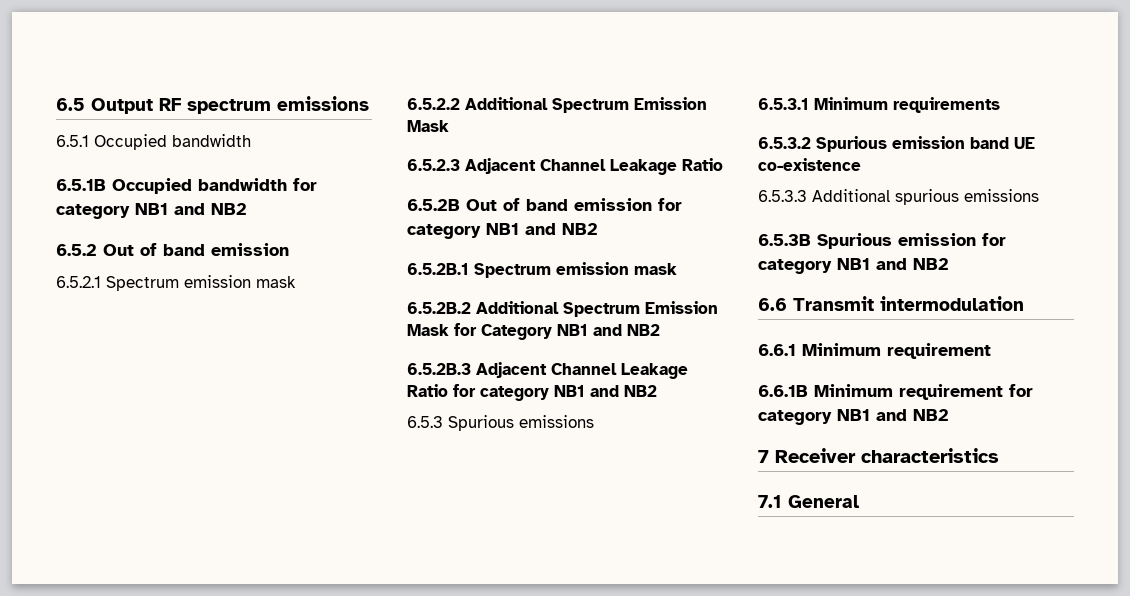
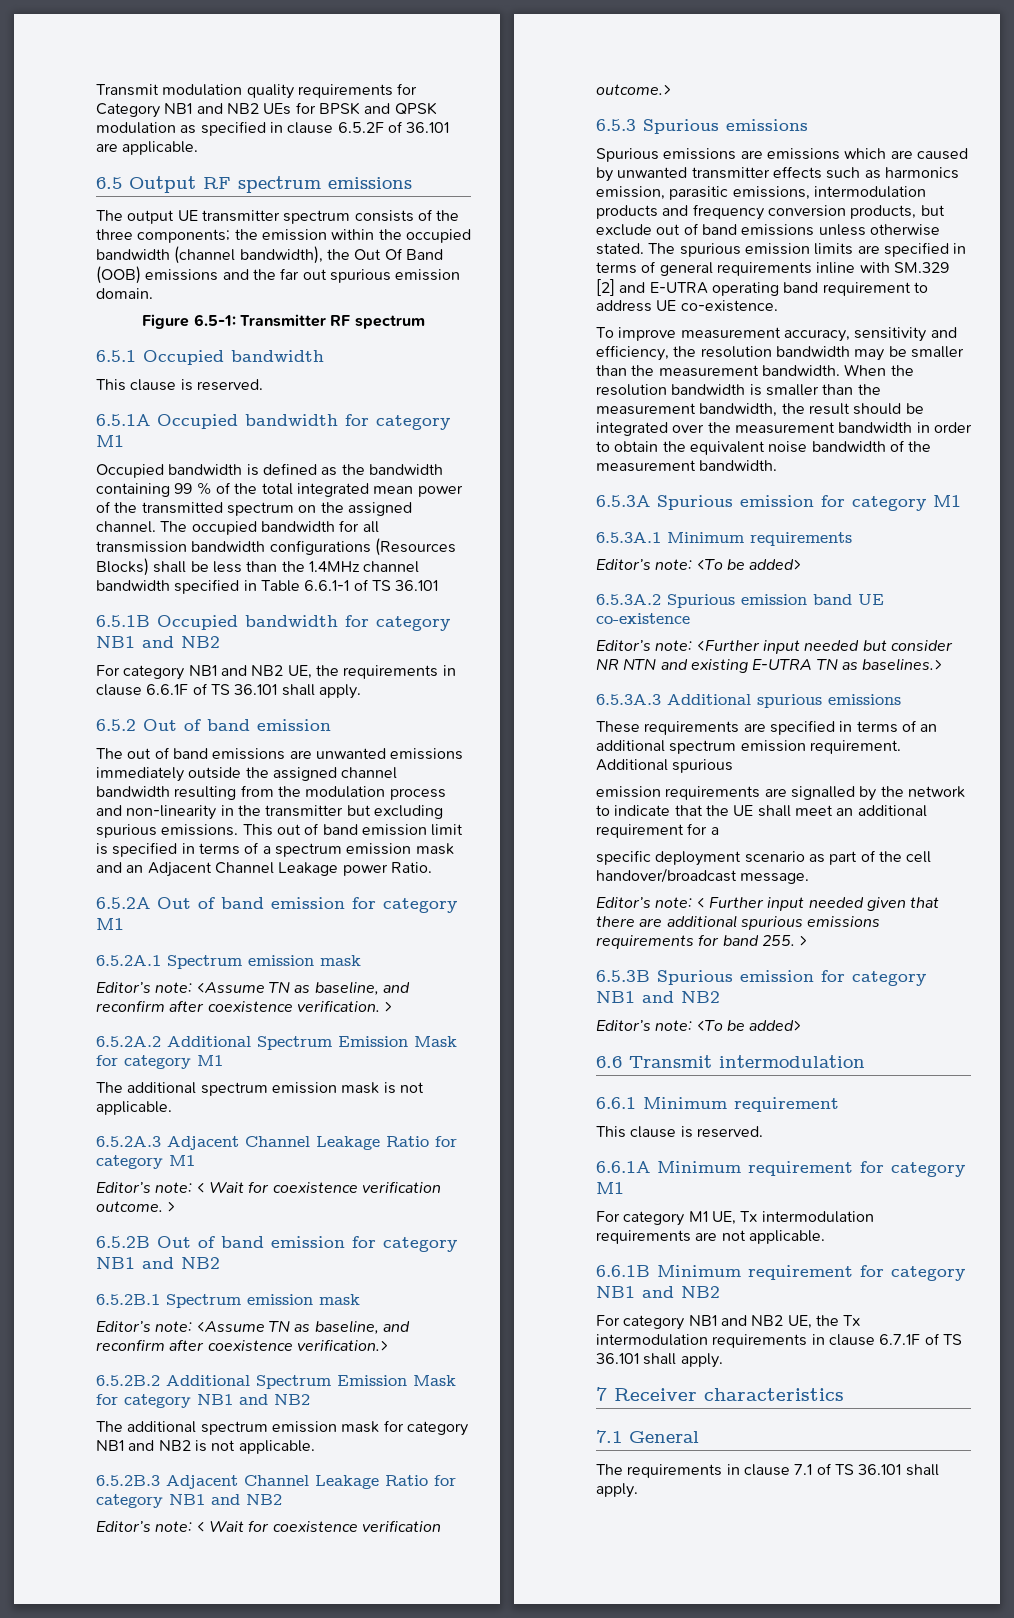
(56, 104) none -> [96,83,418,99] [96,102,437,118] [96,121,450,136] [96,141,199,155] Transmit modulation quality requirements for Category NB1 and NB2 UEs for BPSK and QPSK modulation as specified in clause 6.5.2F of 36.101 are applicable. //
[56,134,251,150] 6.5.1 Occupied bandwidth -> [96,209,460,224] [96,229,471,243] [96,246,443,264] [96,266,461,284] [96,288,153,299] [142,314,425,329] [96,350,324,365] [96,379,263,391] [96,414,450,430] [96,435,124,447] [96,463,443,478] [96,482,463,497] [96,501,412,516] [96,520,379,535] [96,538,456,556] [96,558,420,576] [96,579,439,594] The output UE transmitter spectrum consists of the three components; the emission within the occupied bandwidth (channel bandwidth), the Out Of Band (OOB) emissions and the far out spurious emission domain. // Figure 6.5-1: Transmitter RF spectrum // 6.5.1 Occupied bandwidth // This clause is reserved. // 6.5.1A Occupied bandwidth for category M1 // Occupied bandwidth is defined as the bandwidth containing 99 % of the total integrated mean power of the transmitted spectrum on the assigned channel. The occupied bandwidth for all transmission bandwidth configurations (Resources Blocks) shall be less than the 1.4MHz channel bandwidth specified in Table 6.6.1-1 of TS 36.101
(247, 209) none -> [96,665,456,680] [96,683,361,699] // For category NB1 and NB2 UE, the requirements in clause 6.6.1F of TS 36.101 shall apply.
[56,275,296,291] [407,97,707,113] [407,120,449,132] [407,158,723,175] 6.5.2.1 Spectrum emission mask // 6.5.2.2 Additional Spectrum Emission Mask // 6.5.2.3 Adjacent Channel Leakage Ratio -> [96,747,464,760] [96,767,398,782] [96,785,446,800] [96,805,443,820] [96,823,464,838] [96,842,454,857] [96,862,432,877] [96,897,457,913] [96,918,124,930] [96,955,361,969] [96,981,410,995] [96,1000,393,1012] [96,1036,457,1050] [96,1055,223,1069] [96,1082,424,1096] [96,1101,172,1115] [96,1136,457,1150] [96,1155,195,1169] [96,1181,441,1193] [96,1201,176,1212] The out of band emissions are unwanted emissions immediately outside the assigned channel bandwidth resulting from the modulation process and non-linearity in the transmitter but excluding spurious emissions. This out of band emission limit is specified in terms of a spectrum emission mask and an Adjacent Channel Leakage power Ratio. // 6.5.2A Out of band emission for category M1 // 6.5.2A.1 Spectrum emission mask // Editor’s note: <Assume TN as baseline, and reconfirm after coexistence verification. > // 6.5.2A.2 Additional Spectrum Emission Mask for category M1 // The additional spectrum emission mask is not applicable. // 6.5.2A.3 Adjacent Channel Leakage Ratio for category M1 // Editor’s note: < Wait for coexistence verification outcome. >
(677, 269) none -> [96,1320,410,1334] [96,1339,388,1351] // Editor’s note: <Assume TN as baseline, and reconfirm after coexistence verification.>
[481,324,660,340] Category NB1 and NB2 -> [124,1394,310,1408] [96,1420,468,1436] [96,1440,315,1454] category NB1 and NB2 // The additional spectrum emission mask for category NB1 and NB2 is not applicable.
[407,415,594,431] [758,97,1000,113] [758,137,811,149] 6.5.3 Spurious emissions // 6.5.3.1 Minimum requirements // 6.5.3.2 -> [96,1520,441,1532] [596,84,671,95] [596,119,808,134] [596,148,968,162] [596,166,959,182] [596,186,926,200] [596,204,945,220] [596,223,940,236] [596,242,967,257] [596,261,949,276] [596,279,928,296] [596,300,778,312] [596,327,957,342] [596,345,964,361] [596,364,914,377] [596,384,881,396] [596,403,924,417] [596,422,972,436] [596,440,932,455] [596,460,778,472] [596,495,961,511] [596,532,852,546] [596,559,802,570] [596,594,661,605] Editor’s note: < Wait for coexistence verification outcome.> // 6.5.3 Spurious emissions // Spurious emissions are emissions which are caused by unwanted transmitter effects such as harmonics emission, parasitic emissions, intermodulation products and frequency conversion products, but exclude out of band emissions unless otherwise stated. The spurious emission limits are specified in terms of general requirements inline with SM.329 [2] and E-UTRA operating band requirement to address UE co-existence. // To improve measurement accuracy, sensitivity and efficiency, the resolution bandwidth may be smaller than the measurement bandwidth. When the resolution bandwidth is smaller than the measurement bandwidth, the result should be integrated over the measurement bandwidth in order to obtain the equivalent noise bandwidth of the measurement bandwidth. // 6.5.3A Spurious emission for category M1 // 6.5.3A.1 Minimum requirements // Editor’s note: <To be added> // 6.5.3A.2
[758,189,1039,205] 6.5.3.3 Additional spurious emissions -> [596,640,953,654] [596,658,943,673] [596,694,901,708] [596,720,938,735] [596,740,901,754] [596,759,734,773] [596,786,965,801] [596,805,927,817] [596,823,719,838] [596,850,932,866] [596,868,810,884] [596,897,940,911] [596,915,881,930] [596,934,808,949] Editor’s note: <Further input needed but consider NR NTN and existing E-UTRA TN as baselines.> // 6.5.3A.3 Additional spurious emissions // These requirements are specified in terms of an additional spectrum emission requirement. Additional spurious // emission requirements are signalled by the network to indicate that the UE shall meet an additional requirement for a // specific deployment scenario as part of the cell handover/broadcast message. // Editor’s note: < Further input needed given that there are additional spurious emissions requirements for band 255. >
(949, 264) none -> [596,1020,802,1031] // Editor’s note: <To be added>
(991, 351) none -> [596,1126,763,1138] [596,1161,965,1177] [596,1182,624,1194] [596,1211,874,1226] [596,1230,825,1244] // This clause is reserved. // 6.6.1A Minimum requirement for category M1 // For category M1 UE, Tx intermodulation requirements are not applicable.
(949, 415) none -> [596,1315,861,1330] [596,1333,962,1348] [596,1353,723,1368] // For category NB1 and NB2 UE, the Tx intermodulation requirements in clause 6.7.1F of TS 36.101 shall apply.
(859, 501) none -> [596,1463,939,1478] [596,1483,638,1498] // The requirements in clause 7.1 of TS 36.101 shall apply.

